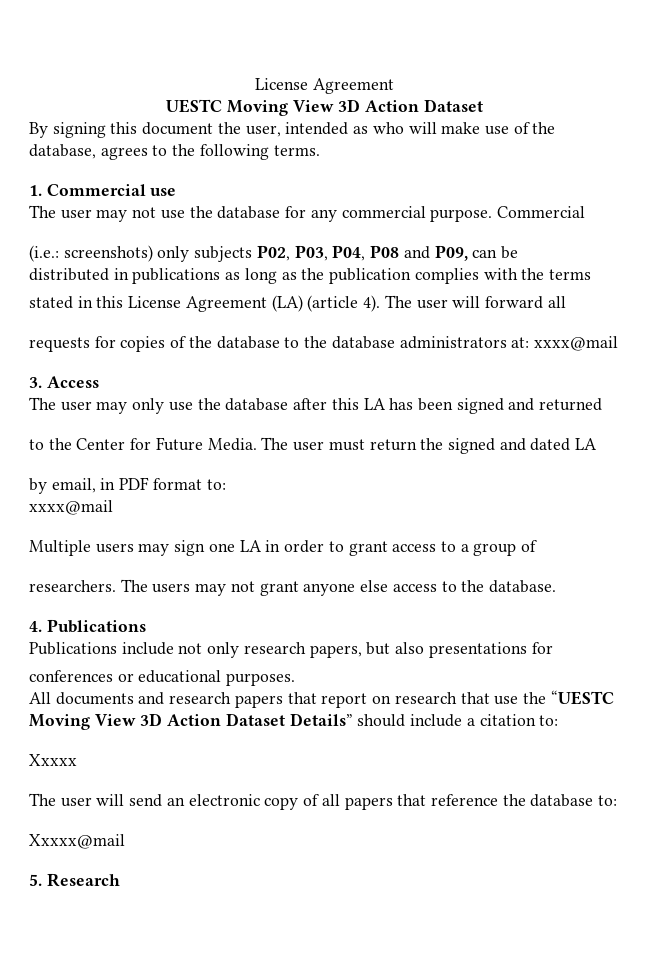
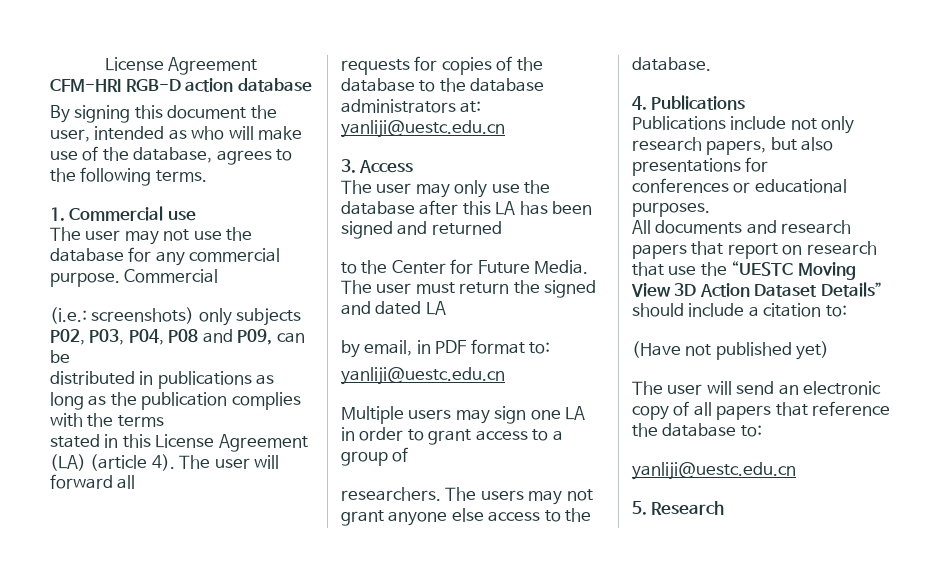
[166,99,483,116] UESTC Moving View 3D Action Dataset -> [50,78,312,92] CFM-HRI RGB-D action database
[533,336,618,351] xxxx@mail -> [341,120,505,138] yanliji@uestc.edu.cn
[29,500,113,515] xxxx@mail -> [341,367,505,385] yanliji@uestc.edu.cn
[29,754,77,766] Xxxxx -> [632,341,830,360] (Have not published yet)
[29,834,125,849] Xxxxx@mail -> [632,462,796,480] yanliji@uestc.edu.cn

